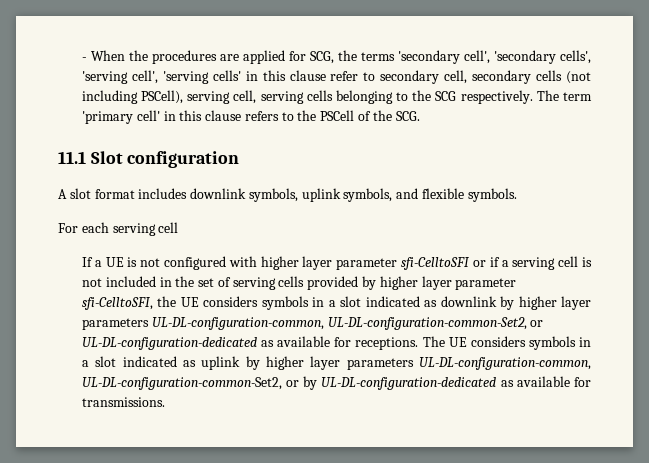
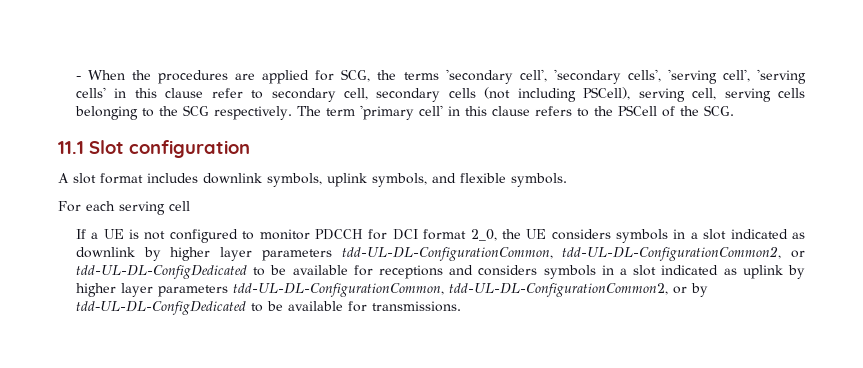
[228,256,592,270] [81,276,517,290] [81,297,153,310] with higher layer parameter sfi-CelltoSFI or if a serving cell is not included in the set of serving cells provided by higher layer parameter sfi-CelltoSFI, -> [242,229,497,241] to monitor PDCCH for DCI format 2_0,
[151,317,544,330] [81,336,467,350] UL-DL-configuration-common, UL-DL-configuration-common-Set2, or UL-DL-configuration-dedicated as available for receptions. The UE -> [341,246,805,261] [75,265,474,279] tdd-UL-DL-ConfigurationCommon, tdd-UL-DL-ConfigurationCommon2, or tdd-UL-DL-ConfigDedicated to be available for receptions and
[419,357,591,370] [81,376,514,390] UL-DL-configuration-common, UL-DL-configuration-common-Set2, or by UL-DL-configuration-dedicated as -> [232,283,708,297] [75,301,283,315] tdd-UL-DL-ConfigurationCommon, tdd-UL-DL-ConfigurationCommon2, or by tdd-UL-DL-ConfigDedicated to be

